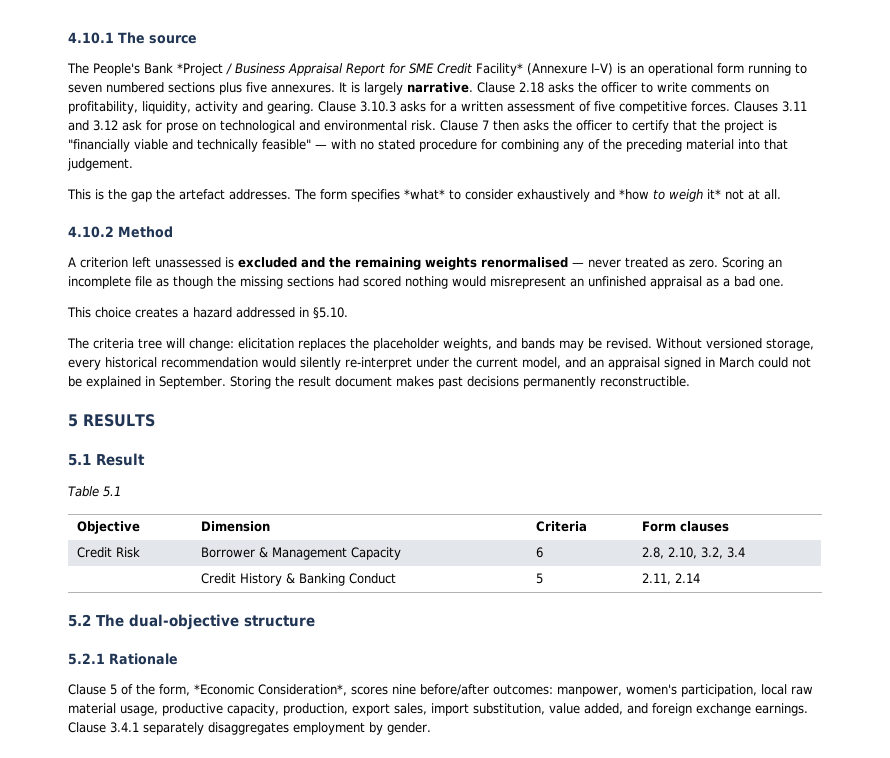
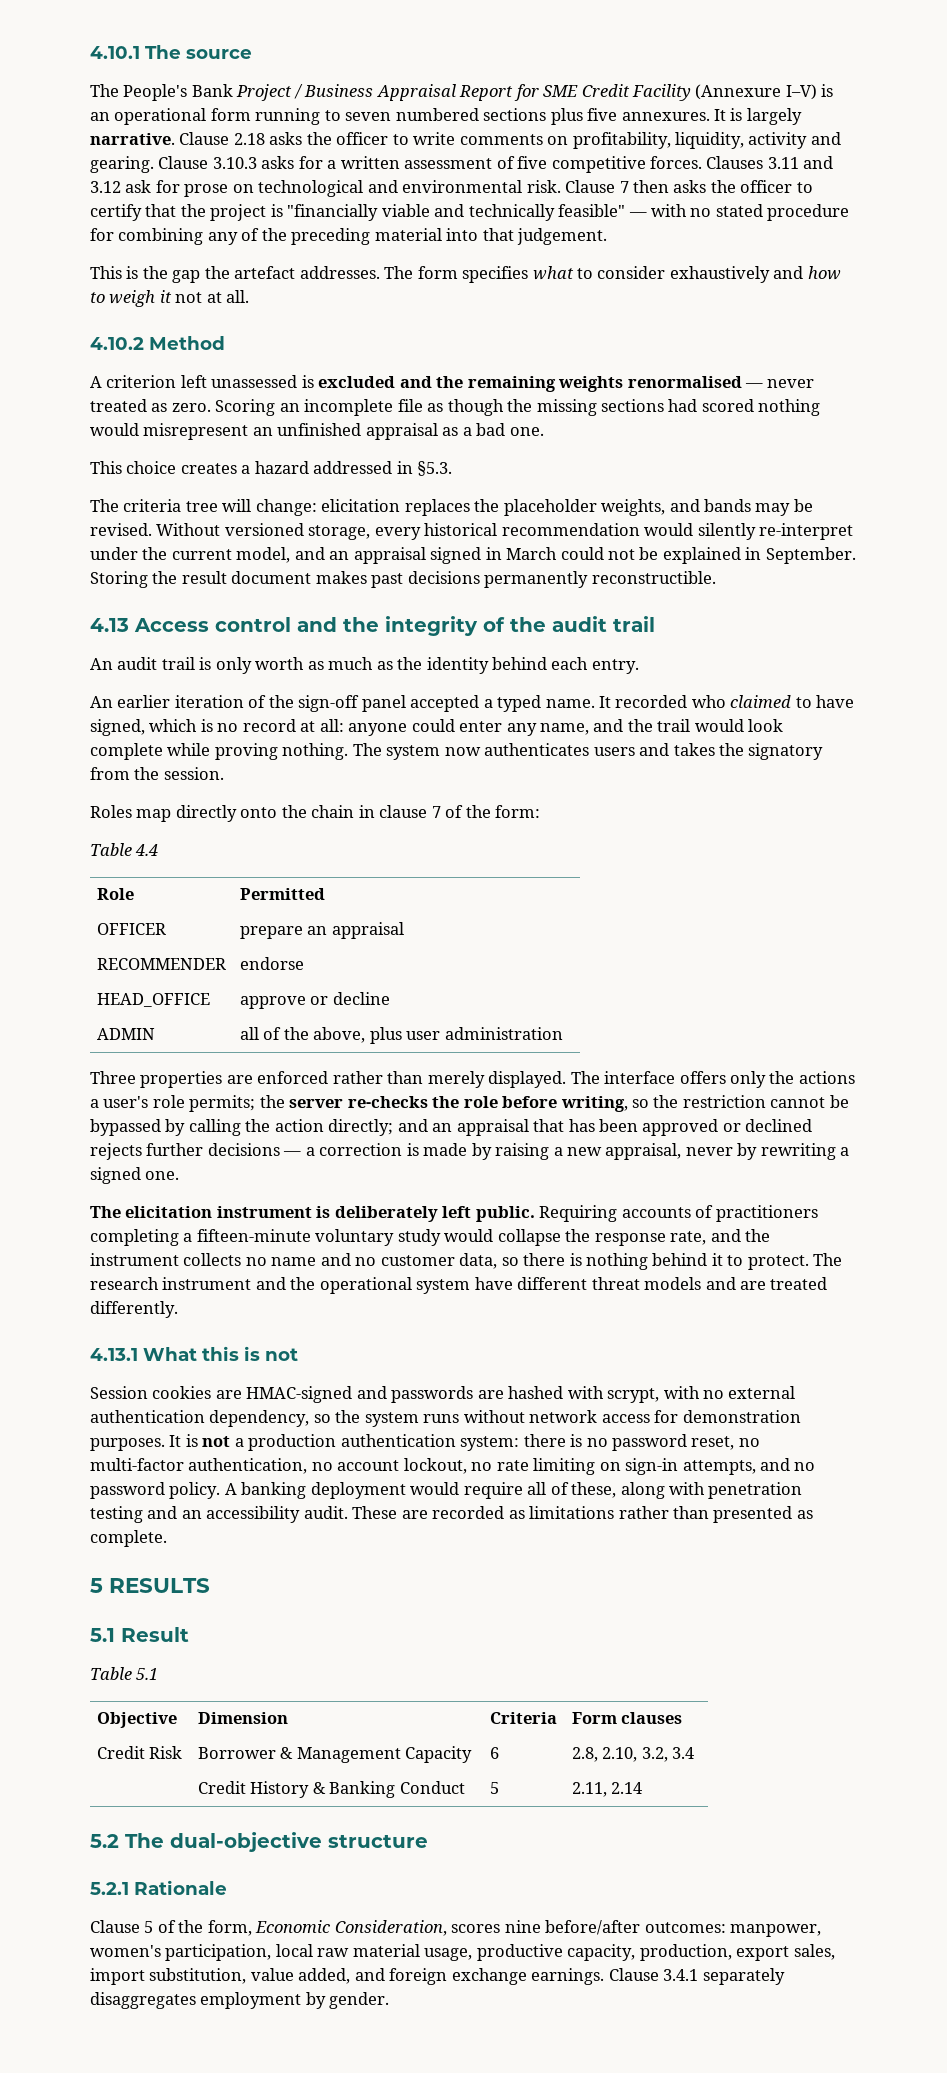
[177,63,223,76] *Project -> [236,84,293,101] Project
[476,63,523,76] Facility* -> [632,84,692,101] Facility
[404,189,445,200] *what* -> [532,266,574,280] what
[619,189,649,200] *how -> [807,266,841,280] how
[707,189,721,199] it* -> [159,290,172,303] it
[313,307,348,319] §5.10. -> [417,461,453,476] §5.3.
(690, 381) none -> [90,616,655,636] [90,657,639,674] [90,695,855,712] [90,719,784,736] [90,743,824,760] [90,767,224,780] [90,805,541,822] [90,843,159,856] [96,888,134,900] [239,888,325,900] [96,923,166,935] [239,922,404,939] [96,958,226,970] [239,957,304,970] [96,993,210,1007] [239,992,390,1009] [96,1028,155,1040] [239,1027,563,1044] [90,1071,855,1088] [90,1095,849,1112] [90,1119,813,1136] [90,1143,850,1160] [90,1167,180,1184] [90,1205,818,1222] [90,1229,771,1246] [90,1253,843,1270] [90,1277,828,1294] [90,1301,178,1318] [90,1346,298,1361] [90,1386,796,1403] [90,1410,801,1427] [90,1434,760,1451] [90,1458,816,1475] [90,1482,803,1499] [90,1506,813,1523] [90,1530,167,1547] // 4.13 Access control and the integrity of the audit trail // An audit trail is only worth as much as the identity behind each entry. // An earlier iteration of the sign-off panel accepted a typed name. It recorded who claimed to have signed, which is no record at all: anyone could enter any name, and the trail would look complete while proving nothing. The system now authenticates users and takes the signatory from the session. // Roles map directly onto the chain in clause 7 of the form: // Table 4.4 // Role | Permitted // OFFICER | prepare an appraisal // RECOMMENDER | endorse // HEAD_OFFICE | approve or decline // ADMIN | all of the above, plus user administration // Three properties are enforced rather than merely displayed. The interface offers only the actions a user's role permits; the server re-checks the role before writing, so the restriction cannot be bypassed by calling the action directly; and an appraisal that has been approved or declined rejects further decisions — a correction is made by raising a new appraisal, never by rewriting a signed one. // The elicitation instrument is deliberately left public. Requiring accounts of practitioners completing a fifteen-minute voluntary study would collapse the response rate, and the instrument collects no name and no customer data, so there is nothing behind it to protect. The research instrument and the operational system have different threat models and are treated differently. // 4.13.1 What this is not // Session cookies are HMAC-signed and passwords are hashed with scrypt, with no external authentication dependency, so the system runs without network access for demonstration purposes. It is not a production authentication system: there is no password reset, no multi-factor authentication, no account lockout, no rate limiting on sign-in attempts, and no password policy. A banking deployment would require all of these, along with penetration testing and an accessibility audit. These are recorded as limitations rather than presented as complete.
[194,684,347,696] *Economic Consideration*, -> [255,1920,447,1936] Economic Consideration,

